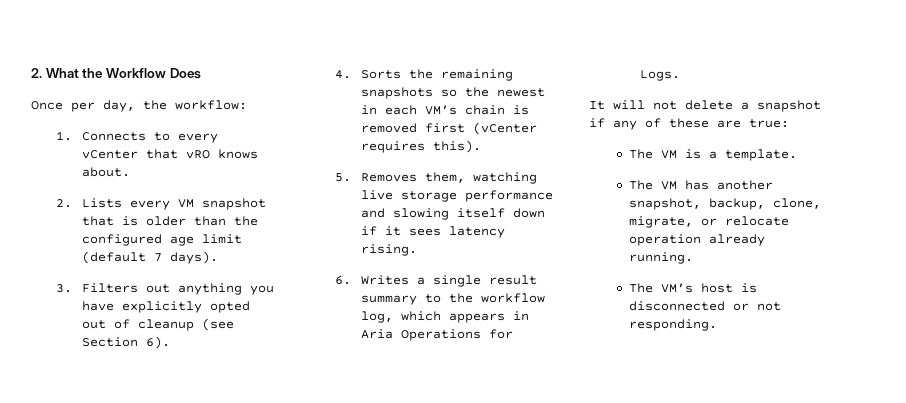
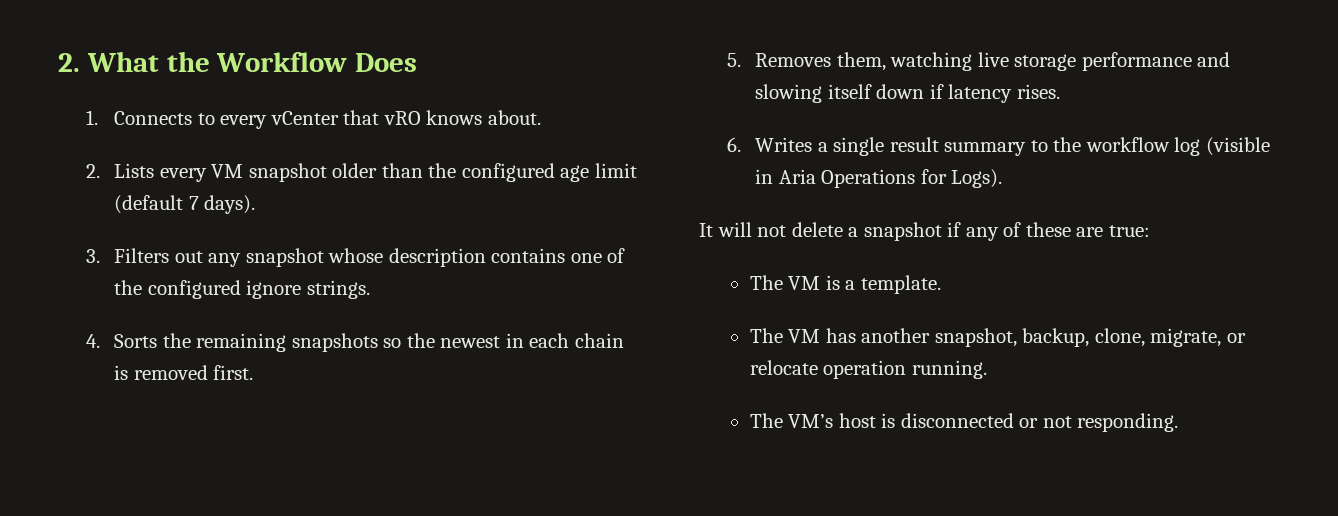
[31,100,247,112] // Once per day, the workflow: -> (418, 62) none
[81,216,138,226] that is -> (327, 172) none
[177,283,274,295] [81,301,250,313] [81,318,234,331] [81,336,170,349] anything you have explicitly opted out of cleanup (see Section 6). -> [208,248,626,267] [114,280,370,299] any snapshot whose description contains one of the configured ignore strings.
[424,105,457,115] VM’s -> (570, 340) none
[424,122,537,135] [360,140,481,153] first (vCenter requires this). -> [213,365,254,380] first.
[384,226,505,238] [360,244,417,256] it sees latency rising. -> [948,84,1060,103] latency rises.
[360,311,505,323] log, which appears -> [1174,137,1270,156] log (visible
[639,70,680,81] Logs. -> [951,169,1003,188] Logs).
[709,234,766,246] already -> (907, 369) none

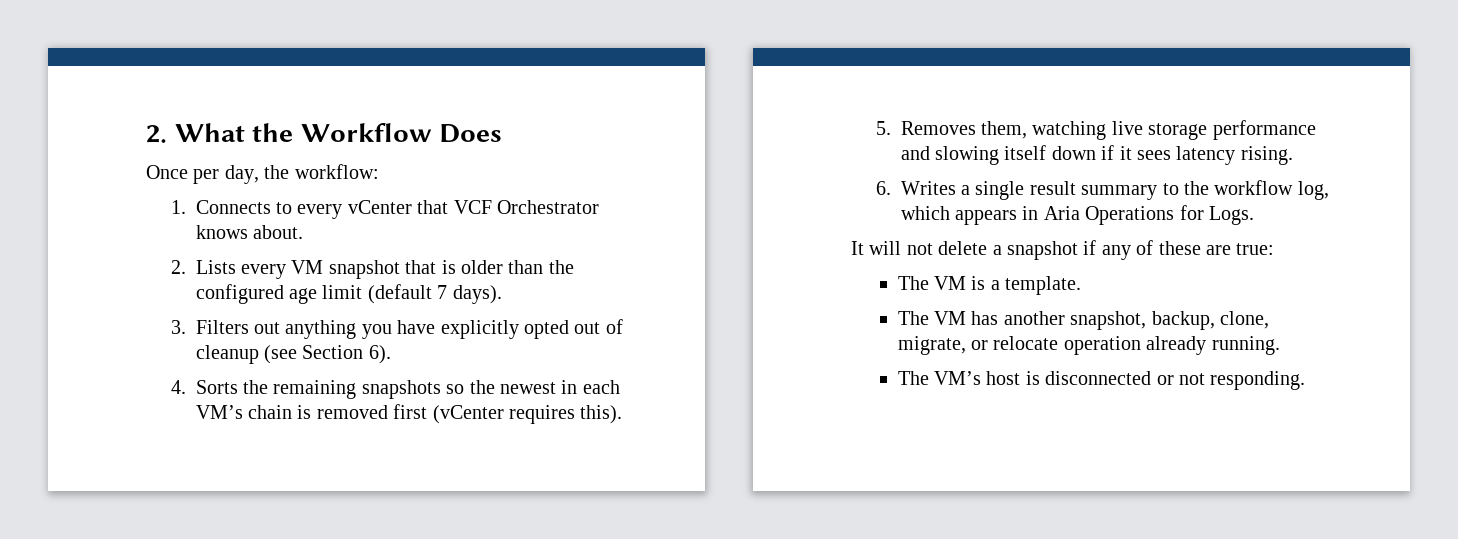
(418, 62) none -> [146,164,379,184] // Once per day, the workflow:
[383,111,421,125] vRO -> [453,200,600,214] VCF Orchestrator
(327, 172) none -> [405,260,456,274] that is
[208,248,626,267] [114,280,370,299] any snapshot whose description contains one of the configured ignore strings. -> [285,319,623,339] [195,345,391,364] anything you have explicitly opted out of cleanup (see Section 6).
(570, 340) none -> [195,405,243,419] VM’s
[213,365,254,380] first. -> [393,404,623,424] first (vCenter requires this).
[948,84,1060,103] latency rises. -> [1119,146,1293,165] it sees latency rising.
[1174,137,1270,156] log (visible -> [1297,181,1329,200] [900,206,1018,225] log, which appears
[951,169,1003,188] Logs). -> [1209,206,1255,225] Logs.
(907, 369) none -> [1146,336,1207,355] already

